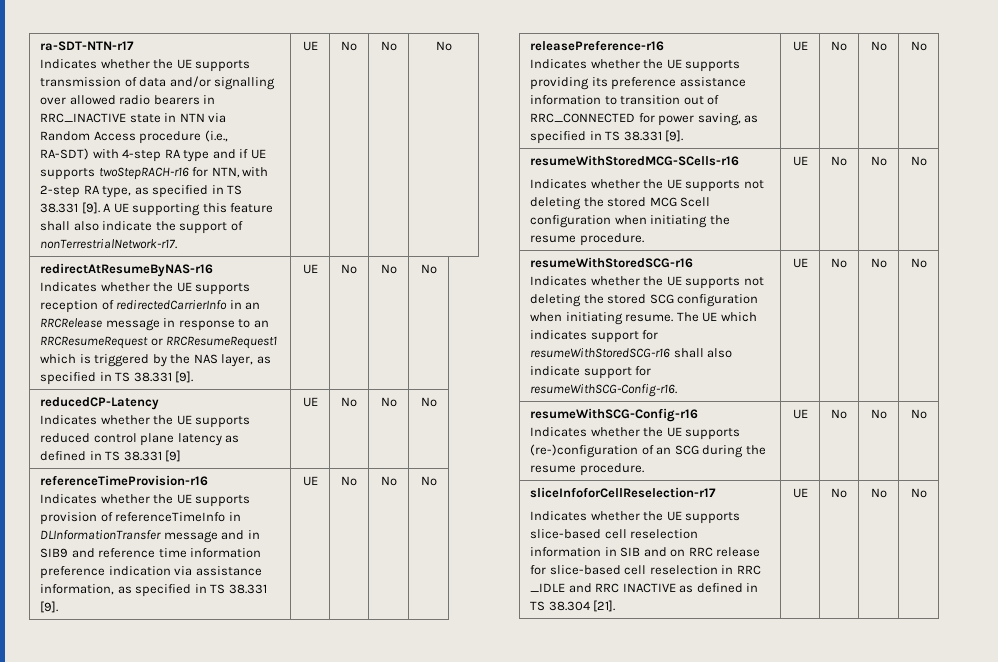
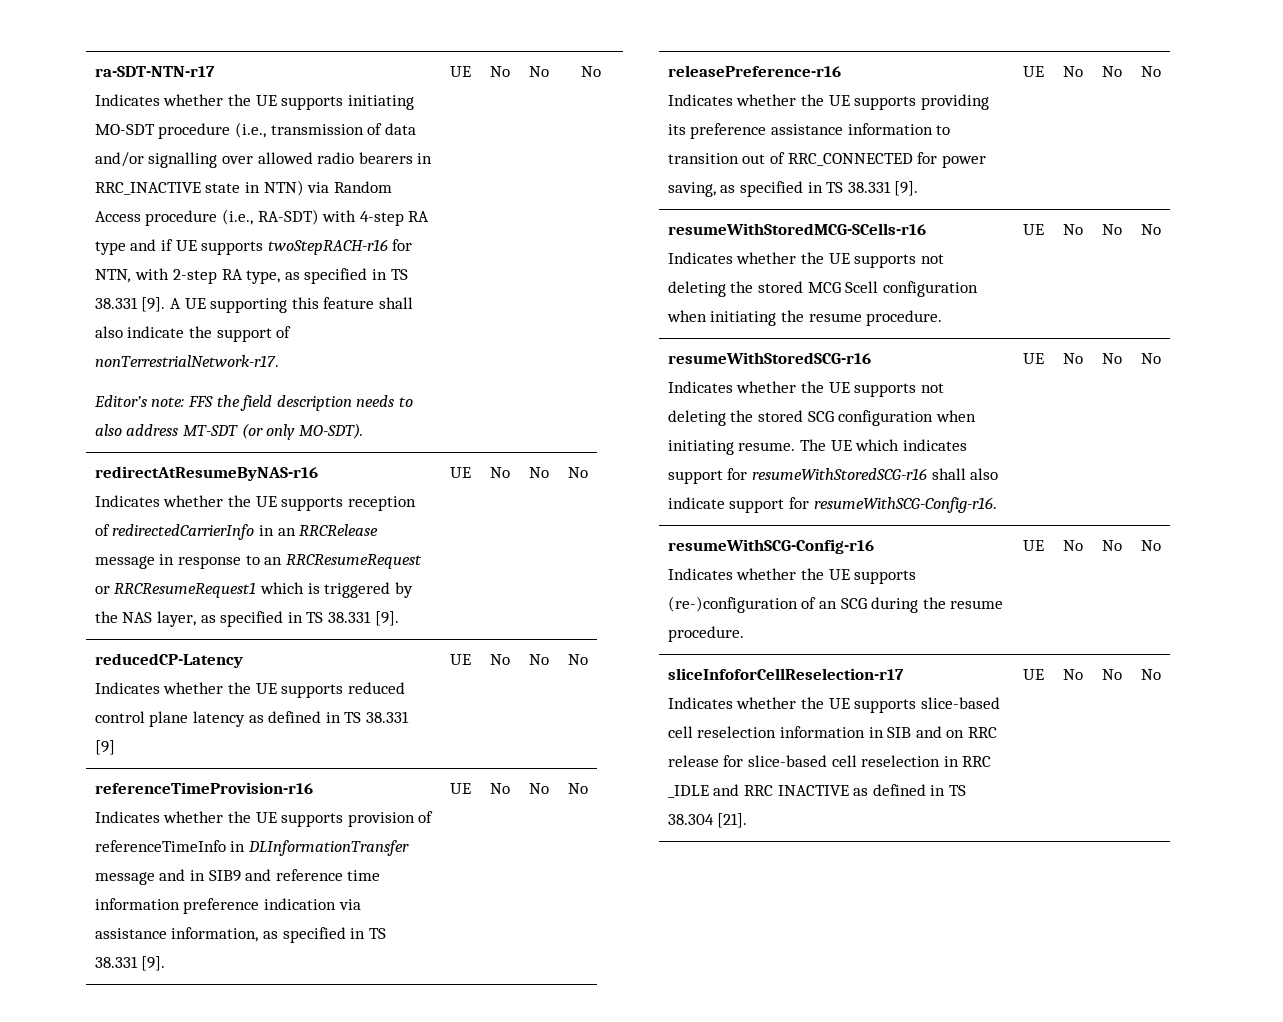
(251, 66) none -> [347,95,414,110] [94,122,267,139] initiating MO-SDT procedure (i.e.,
[179,113,205,122] NTN -> [263,180,304,196] NTN)
(178, 244) none -> [93,395,413,411] [94,423,363,440] // Editor’s note: FFS the field description needs to also address MT-SDT (or only MO-SDT).

